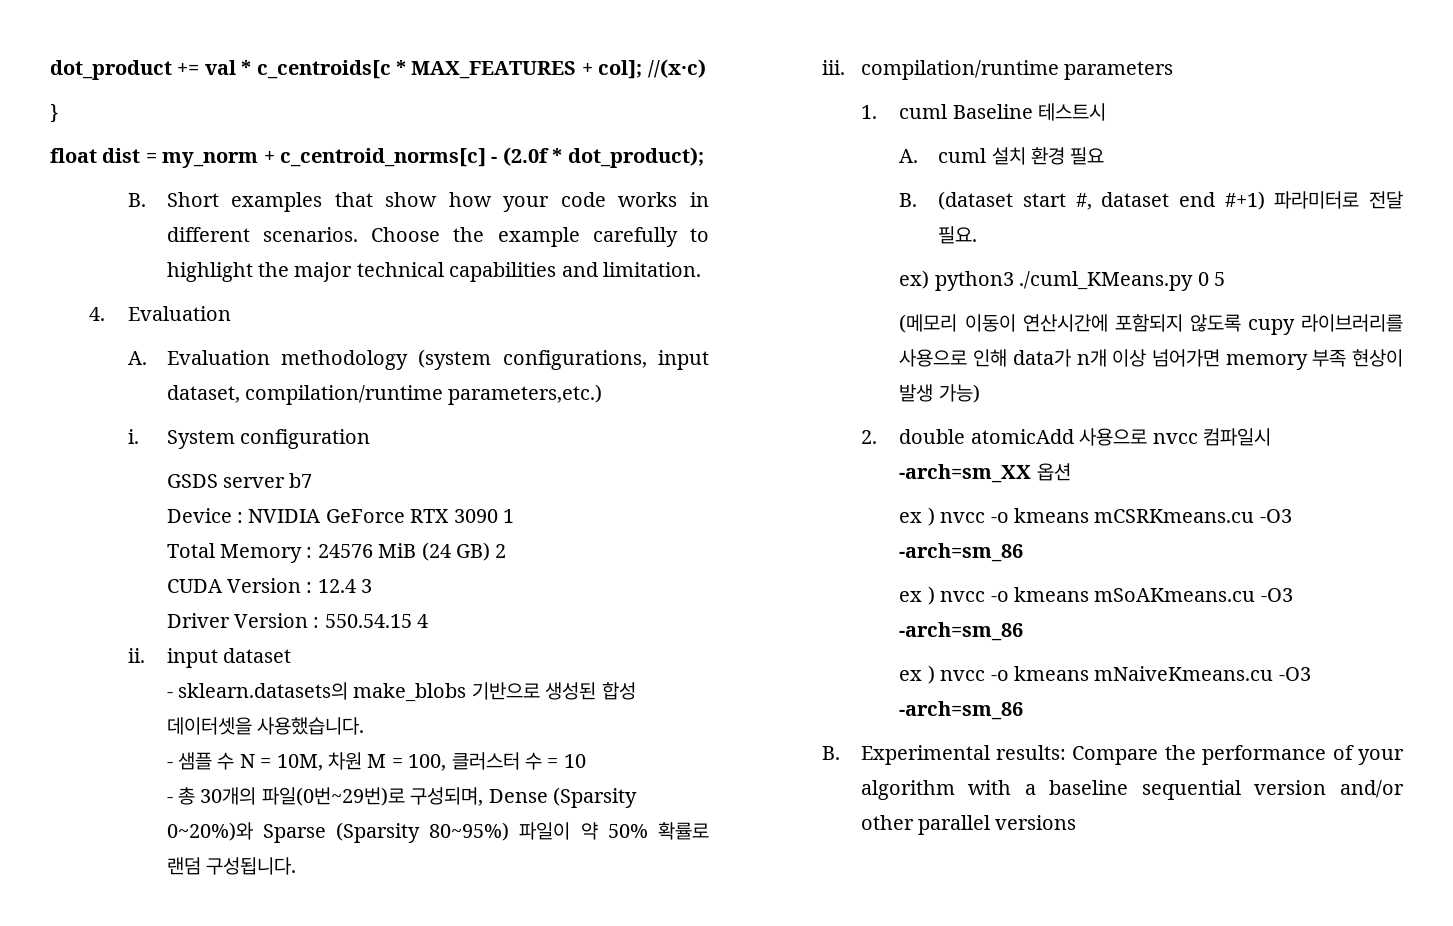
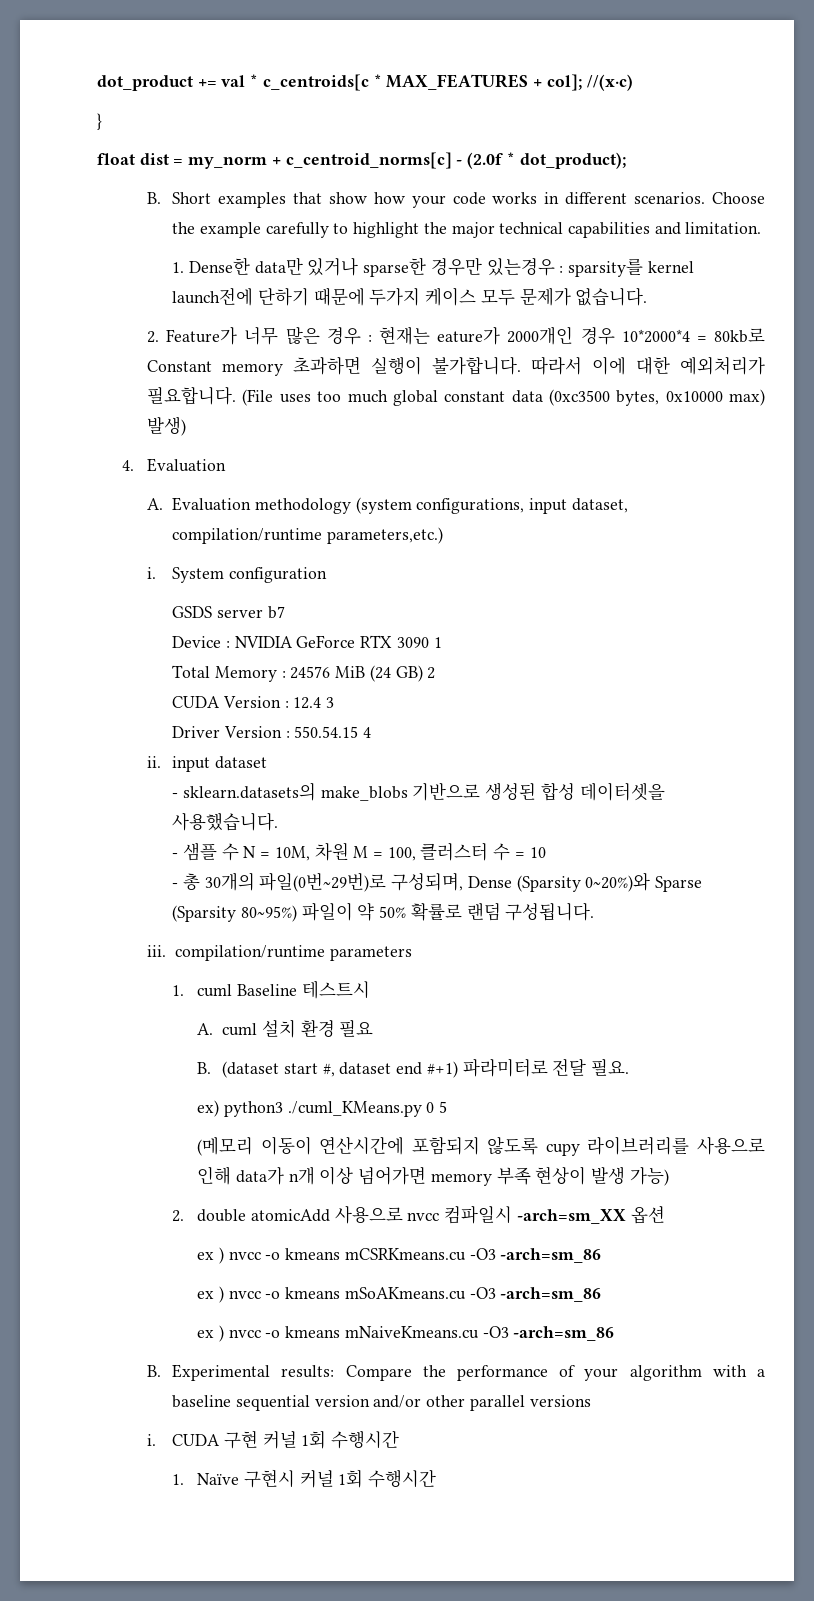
(701, 269) none -> [172,257,694,277] [172,287,648,306] [147,326,766,345] [147,356,766,376] [147,386,766,406] [147,416,187,436] // 1. Dense한 data만 있거나 sparse한 경우만 있는경우 : sparsity를 kernel launch전에 단하기 때문에 두가지 케이스 모두 문제가 없습니다. // 2. Feature가 너무 많은 경우 : 현재는 eature가 2000개인 경우 10*2000*4 = 80kb로 Constant memory 초과하면 실행이 불가합니다. 따라서 이에 대한 예외처리가 필요합니다. (File uses too much global constant data (0xc3500 bytes, 0x10000 max) 발생)
(1077, 822) none -> [147,1430,400,1449] [172,1469,437,1488] // i. CUDA 구현 커널 1회 수행시간 // 1. Naïve 구현시 커널 1회 수행시간

